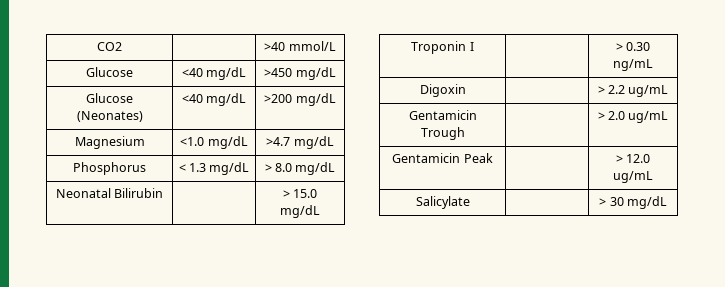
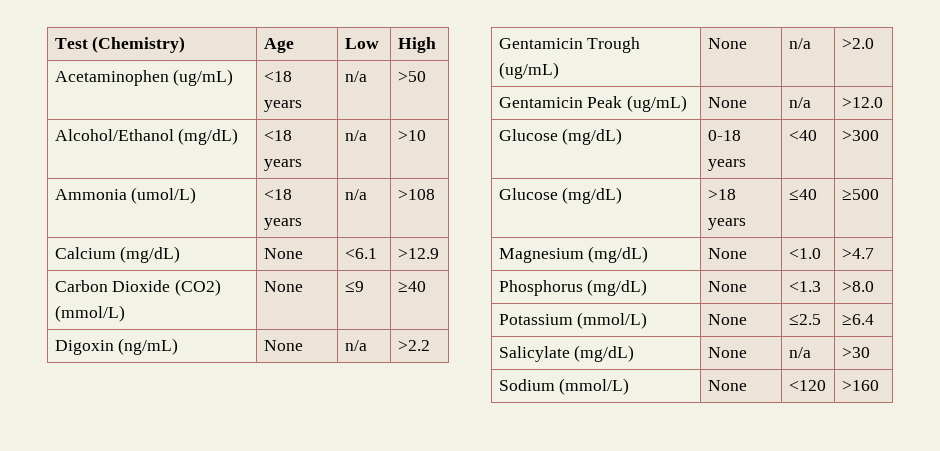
[97,42,122,51] [264,41,336,51] [86,67,133,77] [181,67,247,80] [264,67,336,80] [86,93,133,103] [76,111,143,122] [181,93,247,106] [264,93,336,106] [74,136,145,149] [180,136,248,149] [266,136,334,149] [73,162,146,175] [178,162,250,175] [264,162,336,175] [55,188,164,198] [282,189,318,198] [280,205,320,218] [411,41,474,54] [615,42,651,51] [613,59,653,71] [419,84,466,97] [597,85,669,97] [408,110,477,120] [420,127,465,140] [597,111,669,123] [392,153,493,163] [615,154,651,163] [613,171,653,183] [415,196,470,209] [599,196,667,209] CO2 | | >40 mmol/L // Glucose | <40 mg/dL | >450 mg/dL // Glucose (Neonates) | <40 mg/dL | >200 mg/dL // Magnesium | <1.0 mg/dL | >4.7 mg/dL // Phosphorus | < 1.3 mg/dL | > 8.0 mg/dL // Neonatal Bilirubin | | > 15.0 mg/dL // Troponin I | | > 0.30 ng/mL // Digoxin | | > 2.2 ug/mL // Gentamicin Trough | | > 2.0 ug/mL // Gentamicin Peak | | > 12.0 ug/mL // Salicylate | | > 30 mg/dL -> [54,36,186,53] [263,38,294,53] [344,38,379,49] [397,37,436,53] [54,69,234,86] [263,71,292,82] [263,100,302,112] [344,71,367,82] [397,71,426,82] [54,128,239,145] [263,130,292,141] [263,159,302,171] [344,130,367,141] [397,130,426,141] [54,187,197,204] [263,189,292,200] [263,218,302,230] [344,189,367,200] [397,189,435,200] [54,246,181,263] [263,248,303,259] [344,248,377,259] [397,248,439,259] [54,279,222,296] [54,305,125,322] [263,281,303,292] [344,281,364,292] [397,281,426,292] [54,338,179,355] [263,340,303,351] [344,340,367,351] [397,340,430,351] [498,37,641,53] [498,62,559,79] [707,38,747,49] [788,38,811,49] [841,38,874,49] [498,95,688,112] [707,97,747,108] [788,97,811,108] [841,97,883,108] [498,128,623,145] [707,130,741,141] [707,159,746,171] [788,130,817,141] [841,130,879,141] [498,187,623,204] [707,189,736,200] [707,218,746,230] [788,189,817,200] [841,189,879,200] [498,246,649,263] [707,248,747,259] [788,248,821,259] [841,248,874,259] [498,279,648,296] [707,281,747,292] [788,281,821,292] [841,281,874,292] [498,312,648,329] [707,314,747,325] [788,314,821,325] [841,314,874,325] [498,345,635,362] [707,347,747,358] [788,347,811,358] [841,347,870,358] [498,378,630,395] [707,380,747,391] [788,380,826,391] [841,380,879,391] Test (Chemistry) | Age | Low | High // Acetaminophen (ug/mL) | <18 years | n/a | >50 // Alcohol/Ethanol (mg/dL) | <18 years | n/a | >10 // Ammonia (umol/L) | <18 years | n/a | >108 // Calcium (mg/dL) | None | <6.1 | >12.9 // Carbon Dioxide (CO2) (mmol/L) | None | ≤9 | ≥40 // Digoxin (ng/mL) | None | n/a | >2.2 // Gentamicin Trough (ug/mL) | None | n/a | >2.0 // Gentamicin Peak (ug/mL) | None | n/a | >12.0 // Glucose (mg/dL) | 0-18 years | <40 | >300 // Glucose (mg/dL) | >18 years | ≤40 | ≥500 // Magnesium (mg/dL) | None | <1.0 | >4.7 // Phosphorus (mg/dL) | None | <1.3 | >8.0 // Potassium (mmol/L) | None | ≤2.5 | ≥6.4 // Salicylate (mg/dL) | None | n/a | >30 // Sodium (mmol/L) | None | <120 | >160

